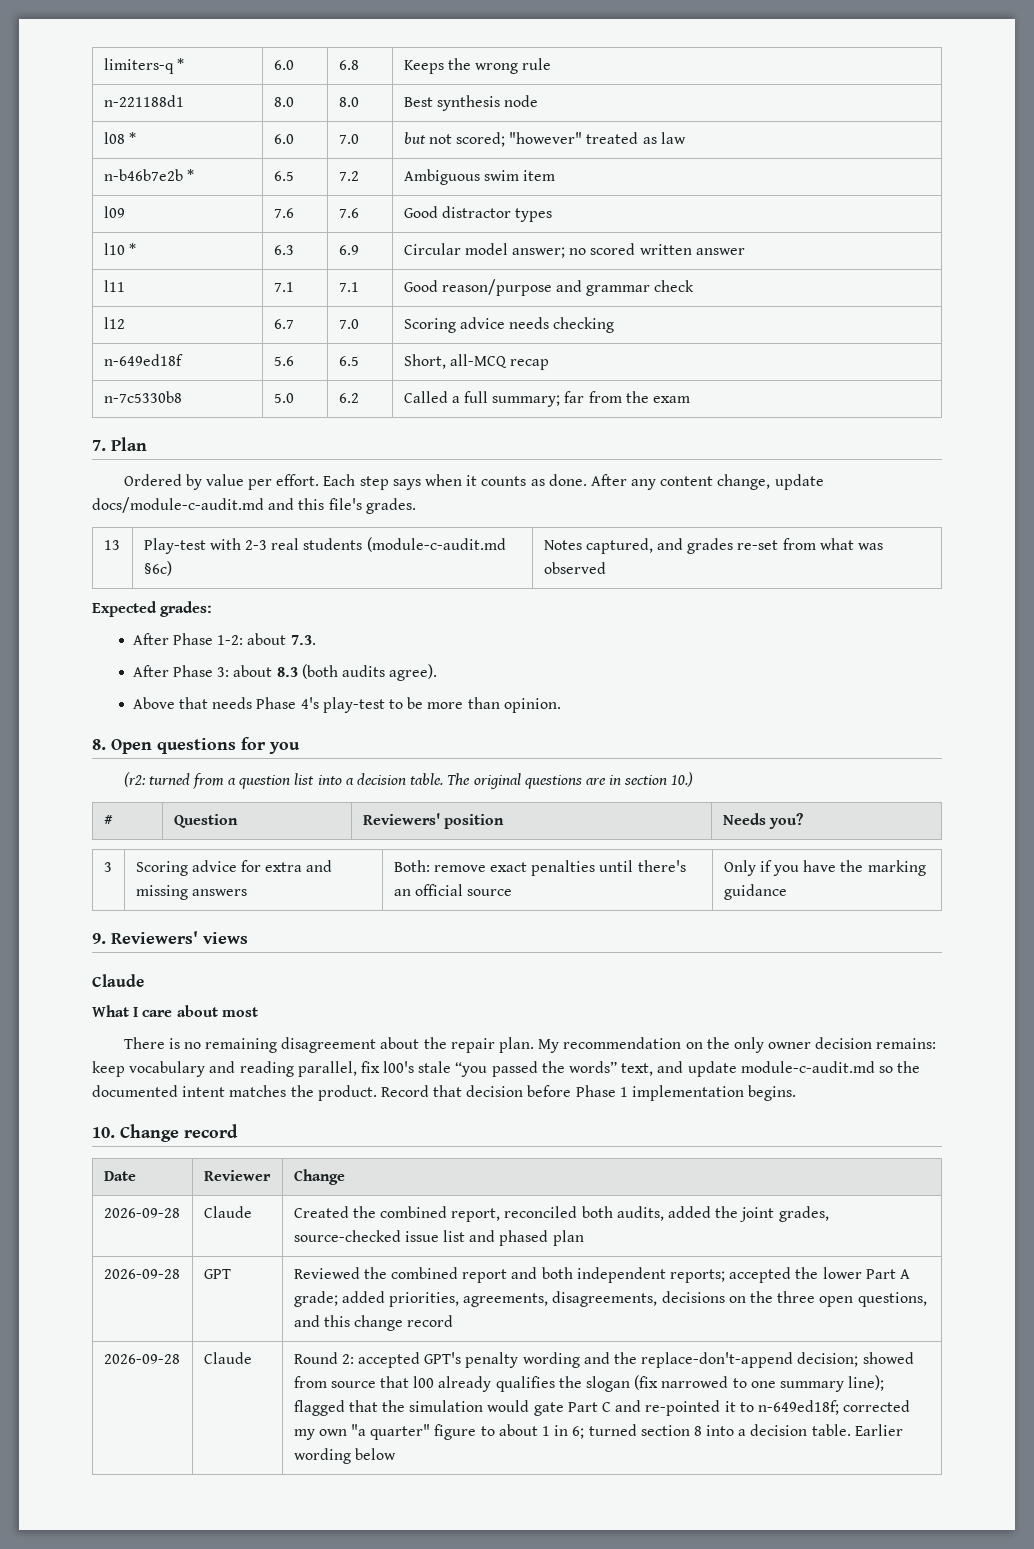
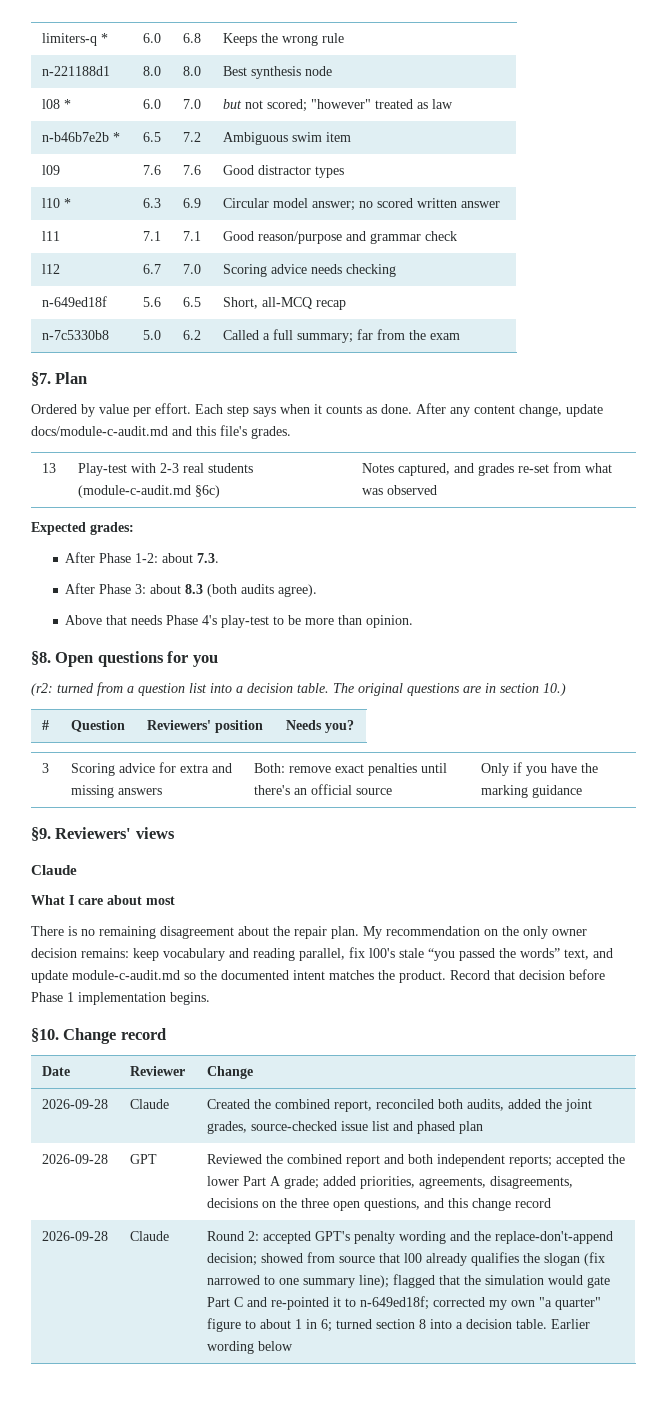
[92,440,106,451] 7. -> [31,372,51,386] §7.
[92,739,106,750] 8. -> [31,651,51,665] §8.
[92,933,106,944] 9. -> [31,827,51,841] §9.
[92,1127,115,1138] 10. -> [31,1028,59,1042] §10.

